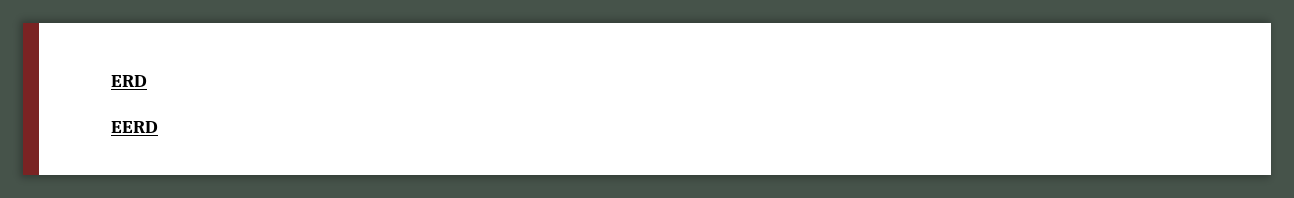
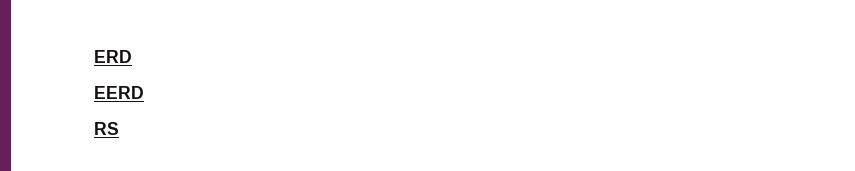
(158, 127) none -> [94,122,119,135] // RS

